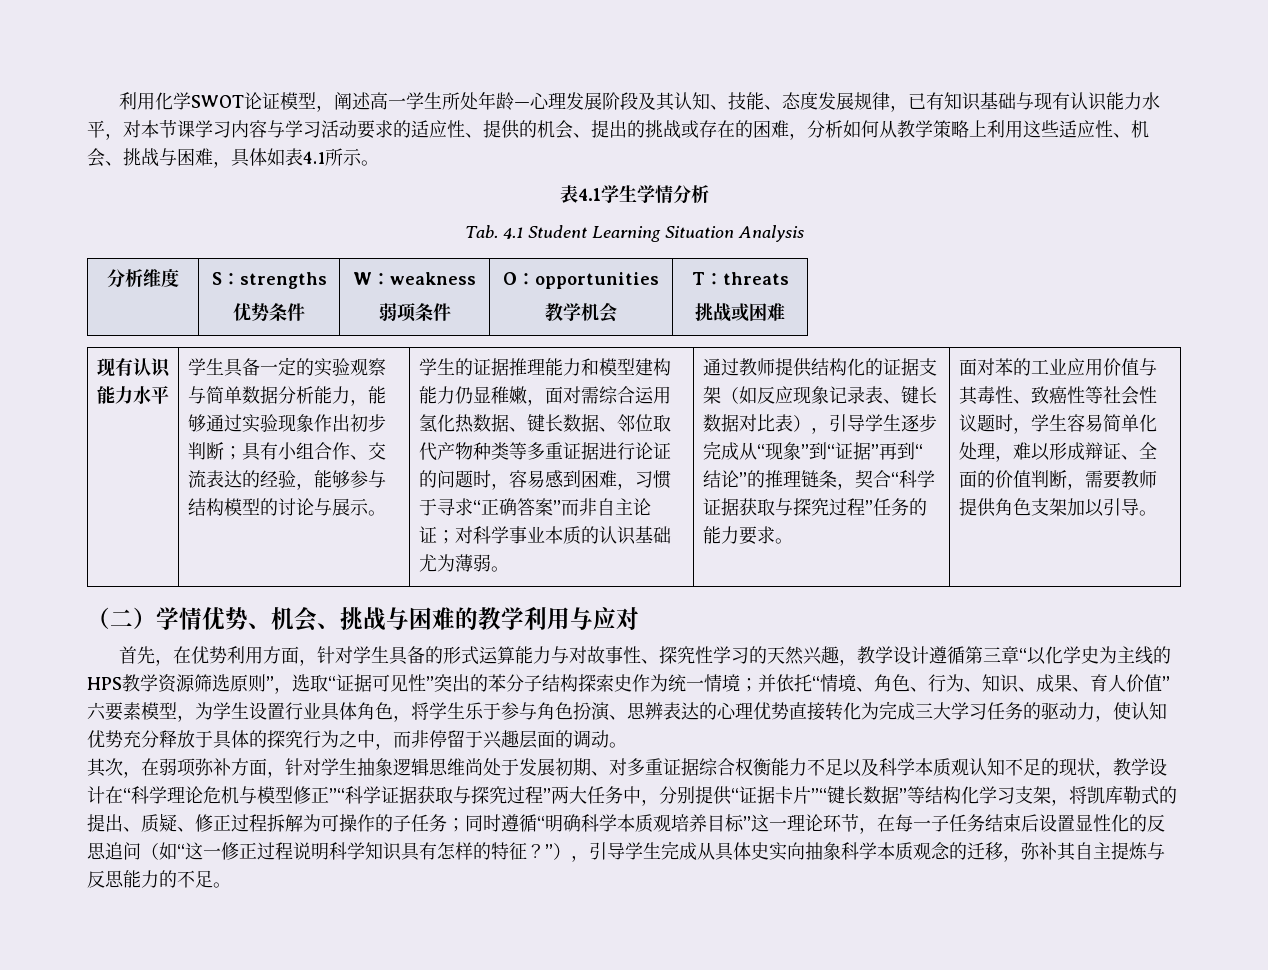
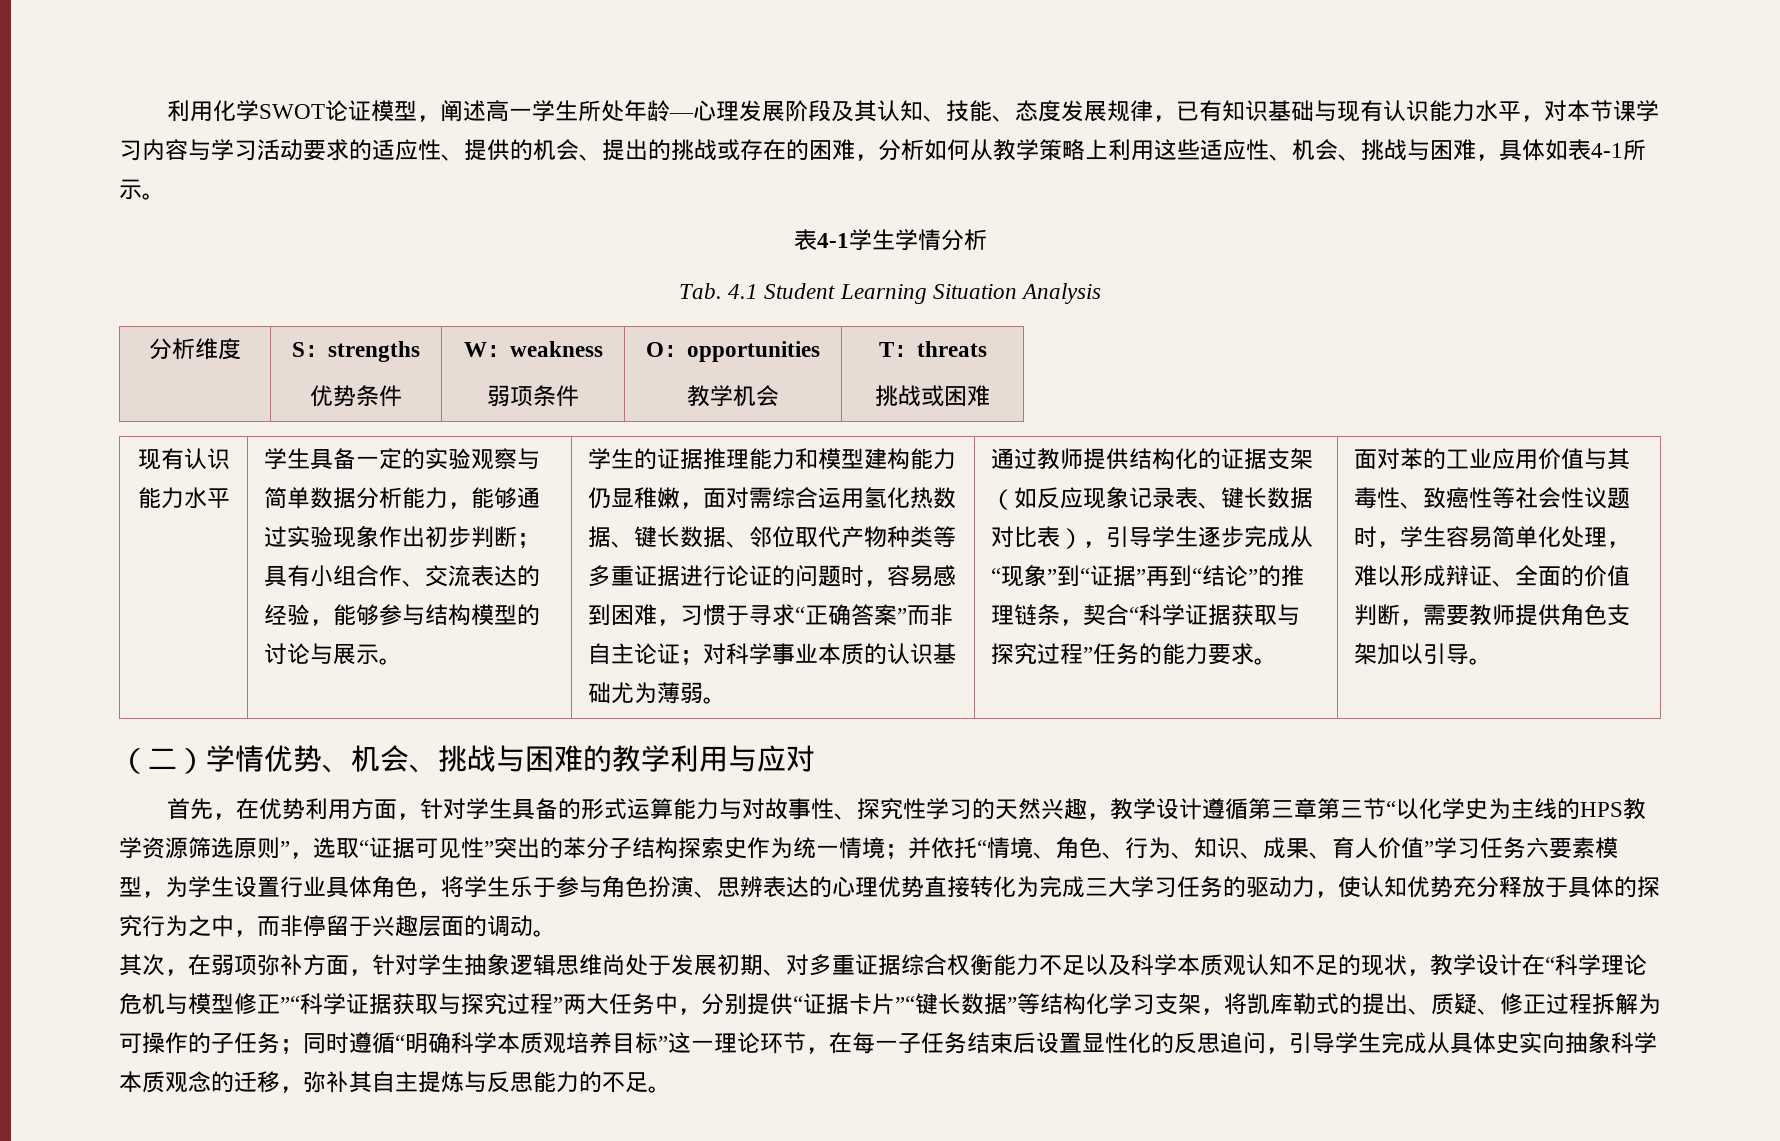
[303,151,325,164] 4.1 -> [1591,143,1623,158] 4-1
[577,188,601,201] 4.1 -> [816,233,849,248] 4-1
(1019, 655) none -> [1316,798,1386,820] 第三节
(1170, 683) none -> [1434,837,1526,859] 学习任务
[141,842,571,861] （如“这一修正过程说明科学知识具有怎样的特征？”） -> (1266, 1043) none

